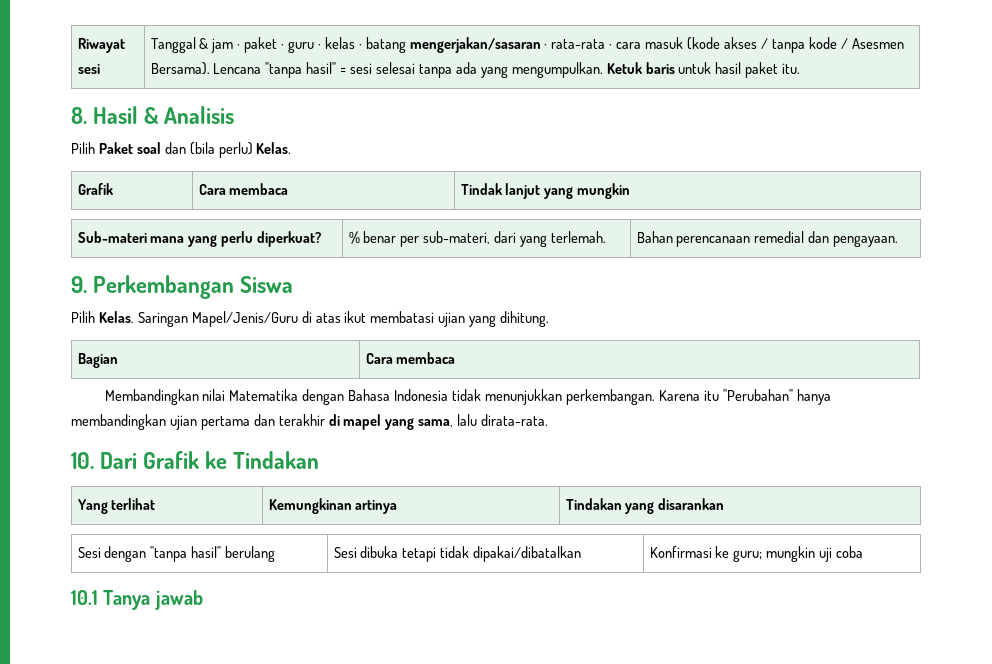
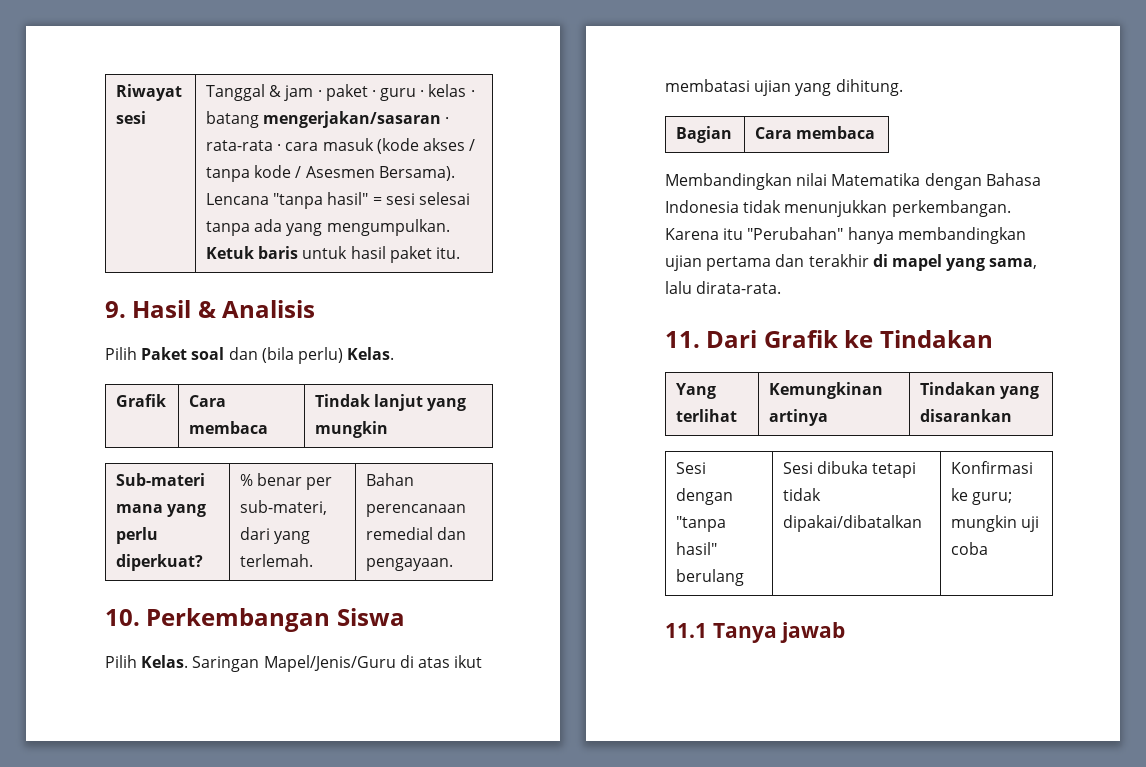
[71,107,87,124] 8. -> [105,301,126,318] 9.
[71,276,87,293] 9. -> [105,609,140,626] 10.
[71,452,94,469] 10. -> [665,331,700,348] 11.
[71,590,98,605] 10.1 -> [665,623,707,638] 11.1

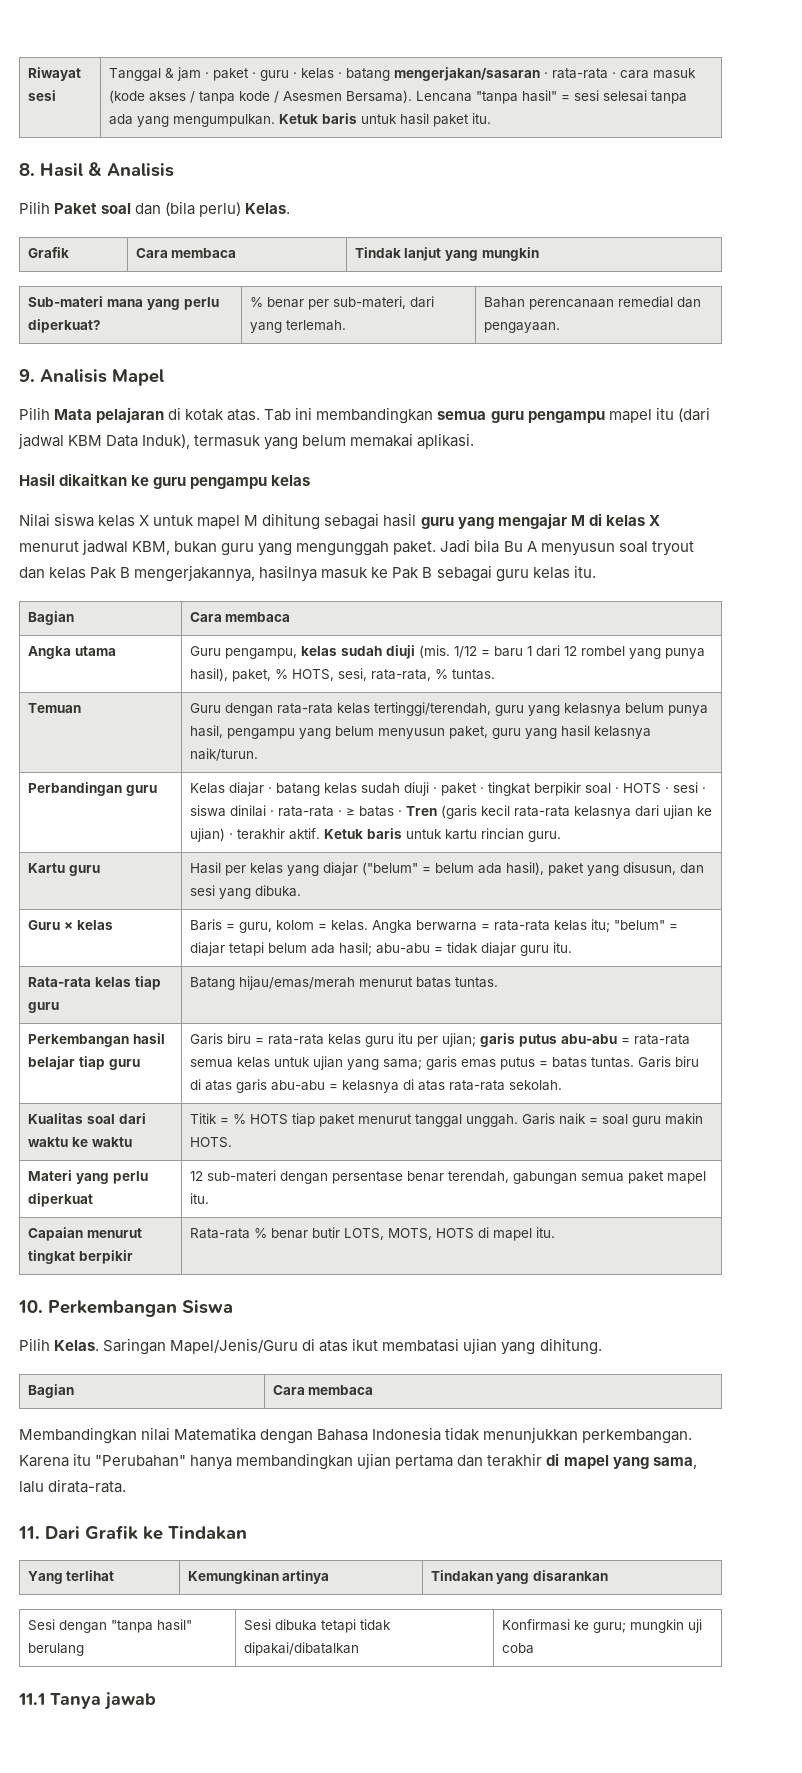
[105,301,126,318] 9. -> [19,163,35,176] 8.
(454, 564) none -> [19,369,164,386] [19,407,710,424] [18,433,475,450] [19,473,311,489] [19,513,660,530] [19,539,694,556] [19,565,596,582] [27,611,74,625] [189,612,291,622] [27,646,116,659] [189,645,705,659] [189,668,495,682] [27,703,81,713] [189,702,708,716] [189,725,651,739] [189,748,258,761] [27,782,157,796] [189,782,706,796] [189,805,712,819] [189,828,561,842] [27,863,100,876] [189,862,704,876] [189,885,301,899] [27,920,113,930] [189,919,678,933] [189,942,572,956] [27,976,161,990] [27,1002,59,1013] [189,976,498,990] [27,1033,165,1047] [27,1056,140,1070] [189,1033,690,1047] [189,1056,699,1070] [189,1079,562,1093] [27,1113,146,1124] [27,1137,132,1147] [189,1113,703,1127] [189,1137,232,1148] [27,1170,148,1184] [27,1193,93,1207] [189,1170,706,1184] [189,1193,209,1204] [27,1227,142,1241] [27,1250,133,1264] [189,1227,555,1241] // 9. Analisis Mapel // Pilih Mata pelajaran di kotak atas. Tab ini membandingkan semua guru pengampu mapel itu (dari jadwal KBM Data Induk), termasuk yang belum memakai aplikasi. // Hasil dikaitkan ke guru pengampu kelas // Nilai siswa kelas X untuk mapel M dihitung sebagai hasil guru yang mengajar M di kelas X menurut jadwal KBM, bukan guru yang mengunggah paket. Jadi bila Bu A menyusun soal tryout dan kelas Pak B mengerjakannya, hasilnya masuk ke Pak B sebagai guru kelas itu. // Bagian | Cara membaca // Angka utama | Guru pengampu, kelas sudah diuji (mis. 1/12 = baru 1 dari 12 rombel yang punya hasil), paket, % HOTS, sesi, rata-rata, % tuntas. // Temuan | Guru dengan rata-rata kelas tertinggi/terendah, guru yang kelasnya belum punya hasil, pengampu yang belum menyusun paket, guru yang hasil kelasnya naik/turun. // Perbandingan guru | Kelas diajar · batang kelas sudah diuji · paket · tingkat berpikir soal · HOTS · sesi · siswa dinilai · rata-rata · ≥ batas · Tren (garis kecil rata-rata kelasnya dari ujian ke ujian) · terakhir aktif. Ketuk baris untuk kartu rincian guru. // Kartu guru | Hasil per kelas yang diajar ("belum" = belum ada hasil), paket yang disusun, dan sesi yang dibuka. // Guru × kelas | Baris = guru, kolom = kelas. Angka berwarna = rata-rata kelas itu; "belum" = diajar tetapi belum ada hasil; abu-abu = tidak diajar guru itu. // Rata-rata kelas tiap guru | Batang hijau/emas/merah menurut batas tuntas. // Perkembangan hasil belajar tiap guru | Garis biru = rata-rata kelas guru itu per ujian; garis putus abu-abu = rata-rata semua kelas untuk ujian yang sama; garis emas putus = batas tuntas. Garis biru di atas garis abu-abu = kelasnya di atas rata-rata sekolah. // Kualitas soal dari waktu ke waktu | Titik = % HOTS tiap paket menurut tanggal unggah. Garis naik = soal guru makin HOTS. // Materi yang perlu diperkuat | 12 sub-materi dengan persentase benar terendah, gabungan semua paket mapel itu. // Capaian menurut tingkat berpikir | Rata-rata % benar butir LOTS, MOTS, HOTS di mapel itu.

